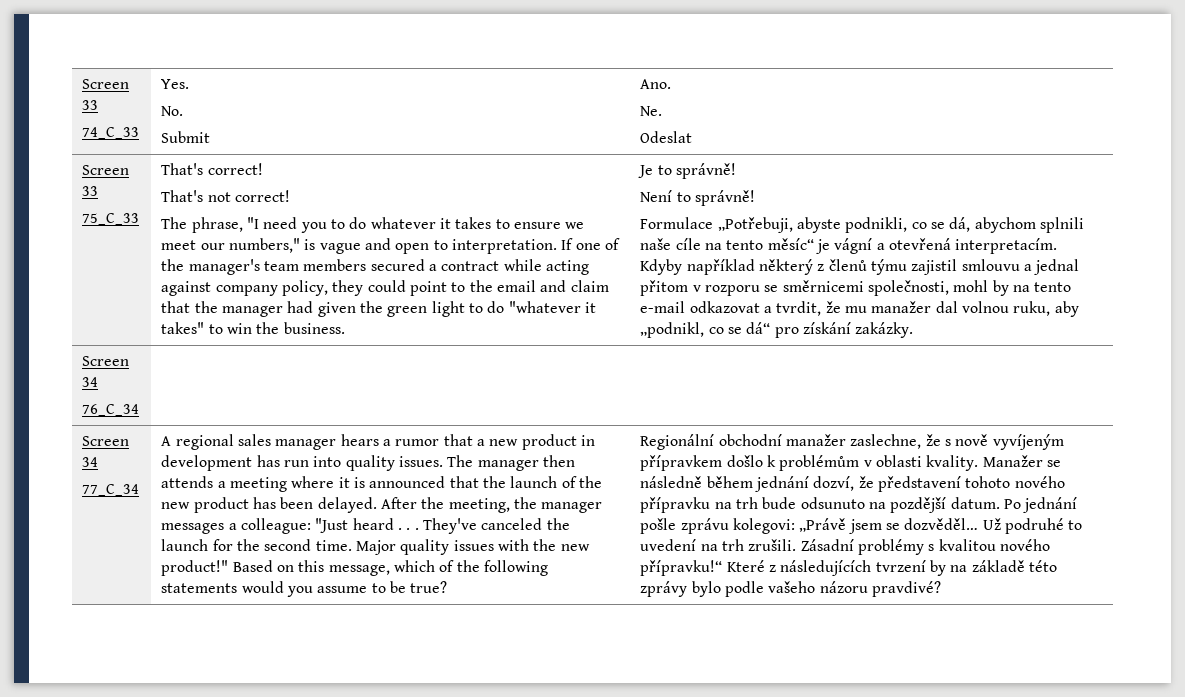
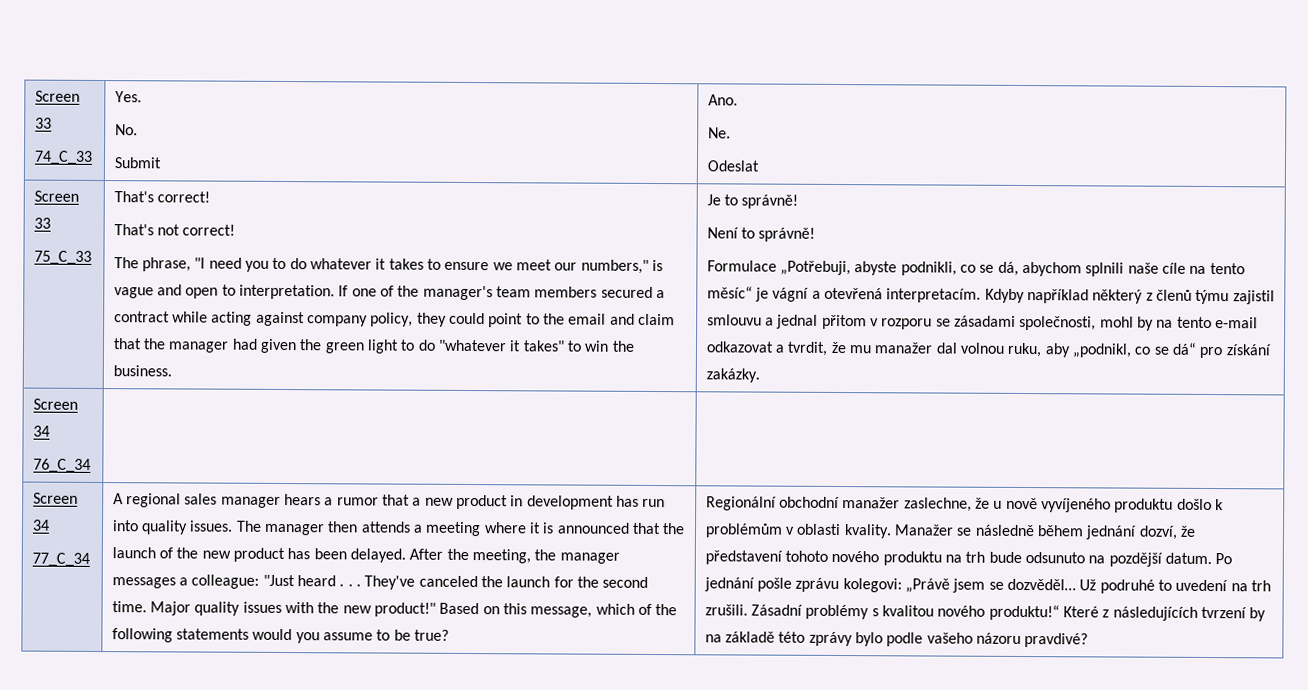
[782,280,864,292] směrnicemi -> [954,315,1017,327] zásadami
[944,434,1064,450] [640,455,723,471] s nově vyvíjeným přípravkem -> [993,497,1174,513] u nově vyvíjeného produktu
[640,497,711,513] přípravku -> [882,551,942,566] produktu
[640,560,723,576] přípravku!“ -> [988,604,1060,621] produktu!“

